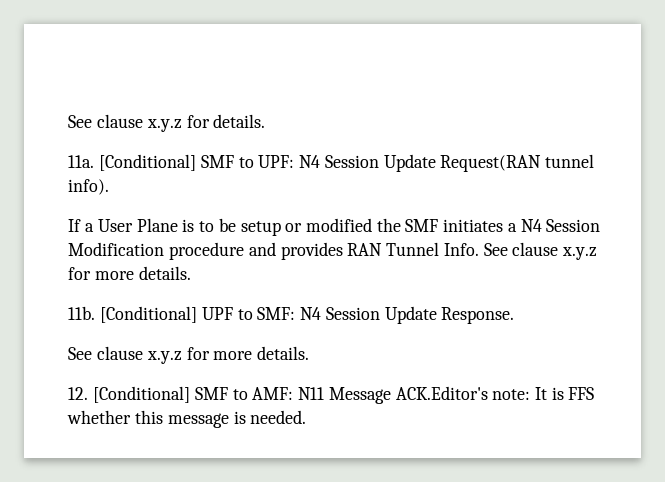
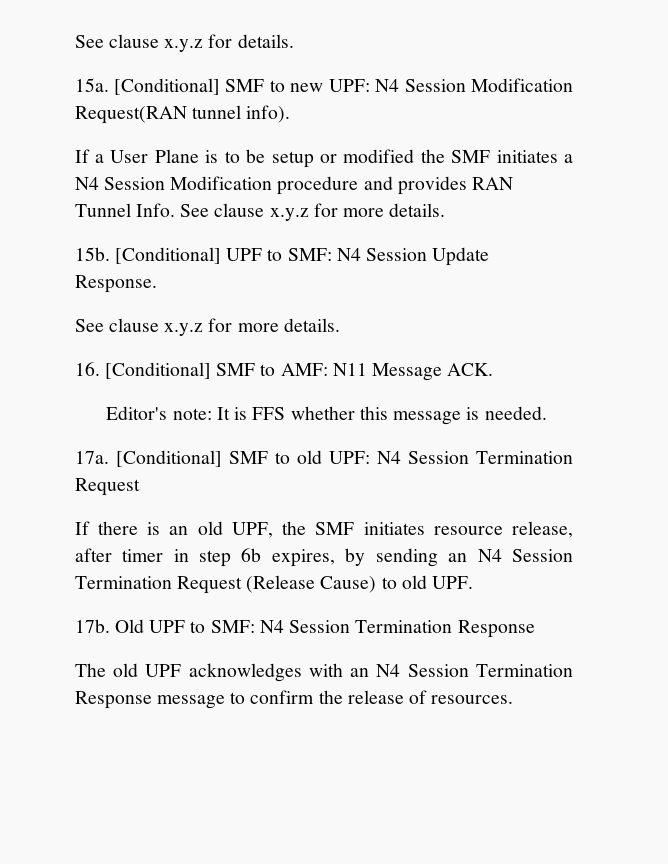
[68,154,436,172] 11a. [Conditional] SMF to UPF: N4 Session Update -> [74,78,573,95] 15a. [Conditional] SMF to new UPF: N4 Session Modification
[68,306,96,320] 11b. -> [74,247,110,261] 15b.
[68,387,89,400] 12. -> [74,362,100,376] 16.
[395,386,488,400] ACK.Editor's -> [447,363,494,376] [106,406,168,420] ACK. // Editor's
(307, 417) none -> [74,450,573,467] [74,478,140,496] [74,521,573,538] [74,548,573,567] [74,575,474,594] [74,619,535,638] [74,663,573,682] [74,690,514,709] // 17a. [Conditional] SMF to old UPF: N4 Session Termination Request // If there is an old UPF, the SMF initiates resource release, after timer in step 6b expires, by sending an N4 Session Termination Request (Release Cause) to old UPF. // 17b. Old UPF to SMF: N4 Session Termination Response // The old UPF acknowledges with an N4 Session Termination Response message to confirm the release of resources.

